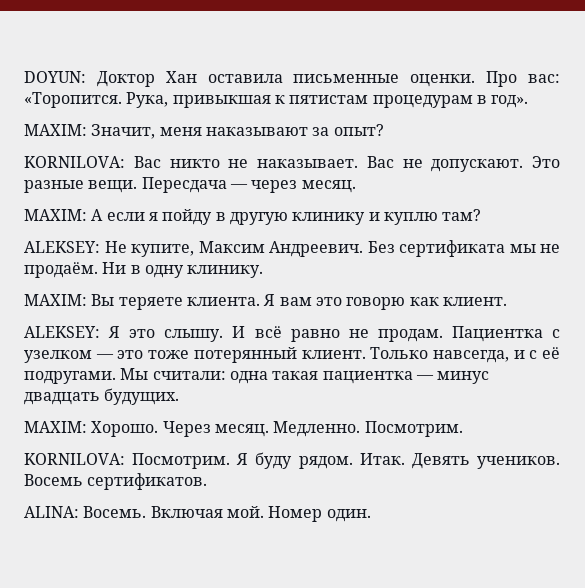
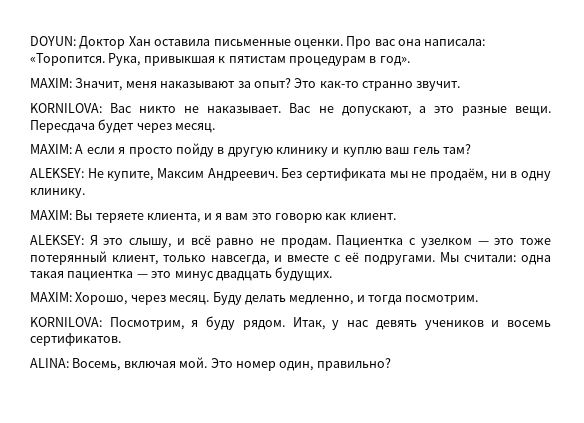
[527,74,560,83] вас: -> [374,39,486,46] вас она написала:
(384, 130) none -> [294,78,461,91] Это как-то странно звучит.
[431,156,560,172] допускают. Это -> [341,106,454,116] допускают, а это
[229,184,248,189] — -> [98,119,135,133] будет
(158, 216) none -> [128,147,173,157] просто
(438, 218) none -> [385,147,440,154] ваш гель
[24,262,127,278] продаём. Ни -> [430,168,507,181] продаём, ни
[186,294,276,306] клиента. Я -> [147,213,222,223] клиента, и я
[164,326,246,342] слышу. И -> [129,238,185,248] слышу, и
[301,347,429,359] клиент. Только -> [112,255,206,265] клиент, только
(525, 354) none -> [287,255,329,262] вместе
(434, 377) none -> [151,271,172,278] это
[91,421,463,437] [24,452,561,469] [24,473,208,490] [24,506,371,522] Хорошо. Через месяц. Медленно. Посмотрим. // KORNILOVA: Посмотрим. Я буду рядом. Итак. Девять учеников. Восемь сертификатов. // ALINA: Восемь. Включая мой. Номер один. -> [75,292,479,305] [30,316,552,330] [30,333,121,346] [30,357,391,371] Хорошо, через месяц. Буду делать медленно, и тогда посмотрим. // KORNILOVA: Посмотрим, я буду рядом. Итак, у нас девять учеников и восемь сертификатов. // ALINA: Восемь, включая мой. Это номер один, правильно?

